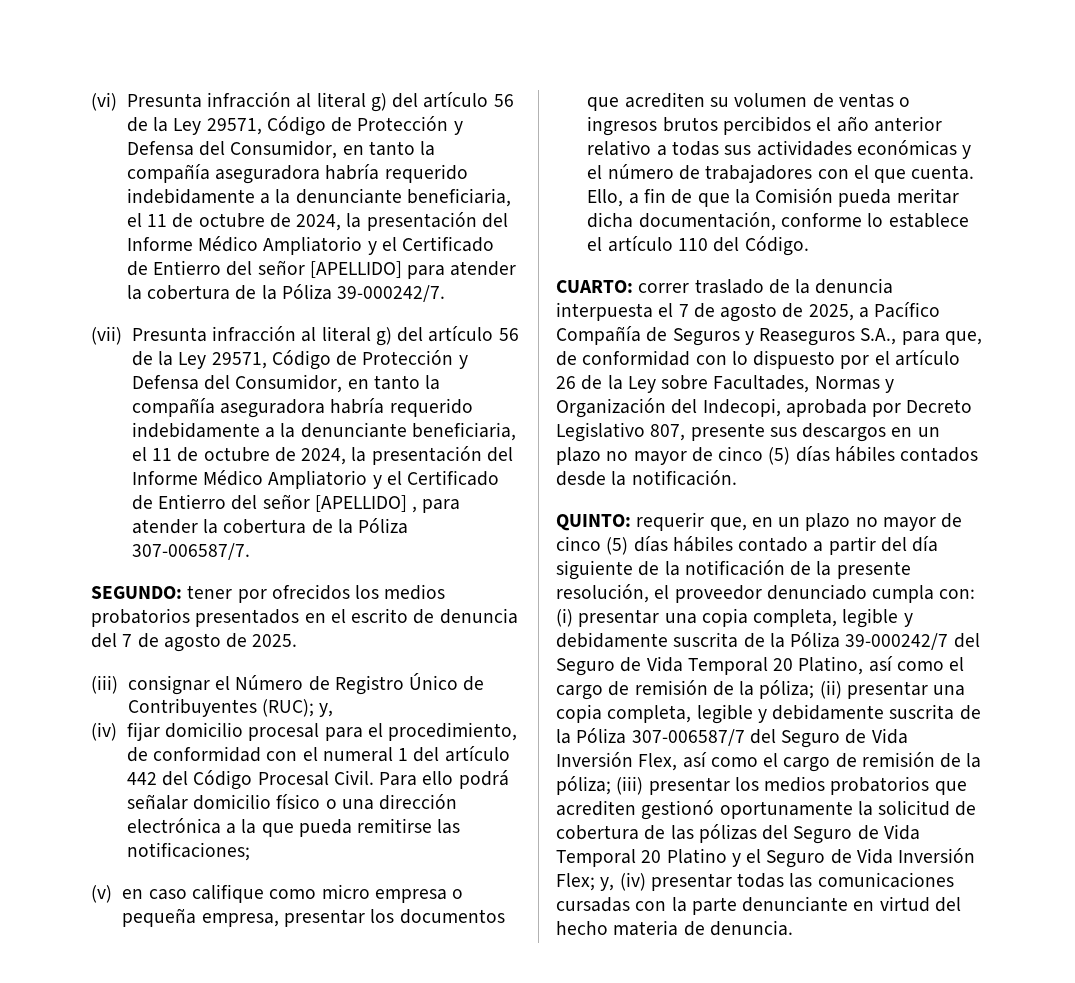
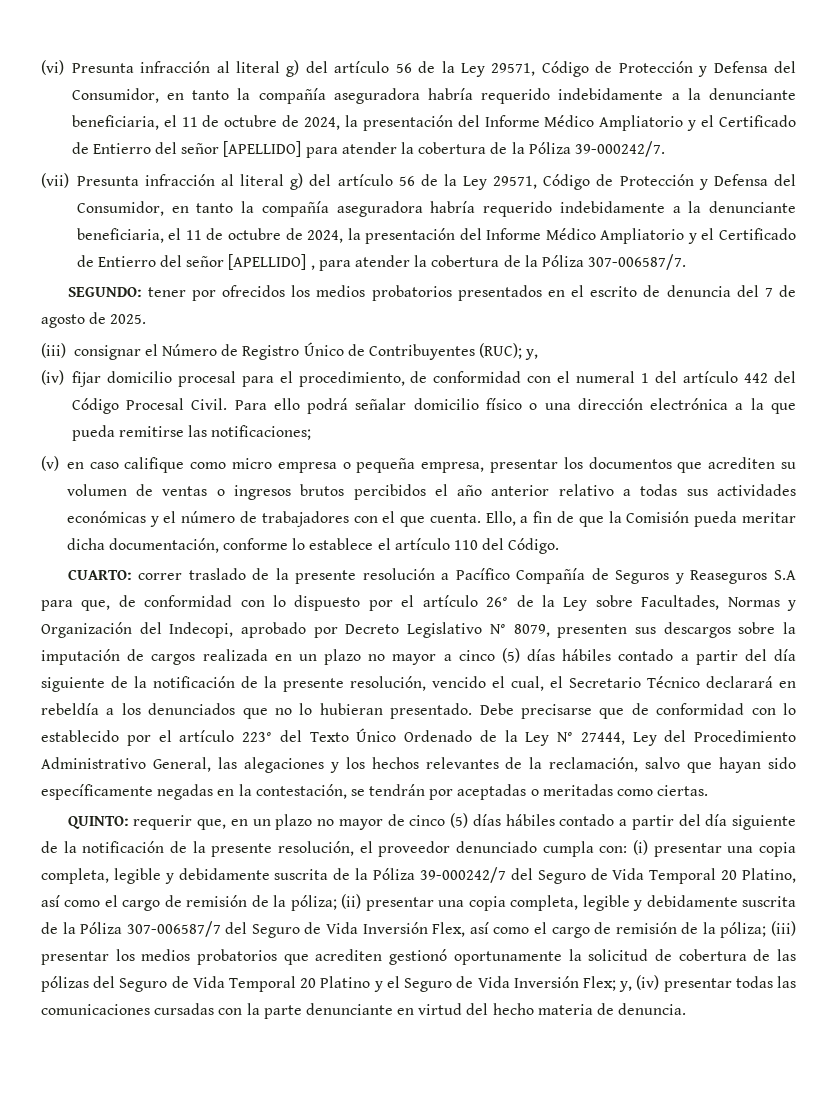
[815,278,894,294] [556,302,854,322] denuncia interpuesta el 7 de agosto de 2025, -> [295,568,435,584] presente resolución
[860,328,897,345] S.A., -> [774,570,797,580] S.A
[556,376,576,389] 26 -> [486,597,509,607] 26°
[785,399,867,417] aprobada -> [241,622,307,638] aprobado
[650,423,940,442] [556,446,979,465] [556,470,737,486] 807, presente sus descargos en un plazo no mayor de cinco (5) días hábiles contados desde la notificación. -> [489,622,797,638] [41,648,796,665] [41,676,796,692] [41,703,796,719] [41,728,796,746] [41,757,797,773] [41,784,709,800] N° 8079, presenten sus descargos sobre la imputación de cargos realizada en un plazo no mayor a cinco (5) días hábiles contado a partir del día siguiente de la notificación de la presente resolución, vencido el cual, el Secretario Técnico declarará en rebeldía a los denunciados que no lo hubieran presentado. Debe precisarse que de conformidad con lo establecido por el artículo 223° del Texto Único Ordenado de la Ley N° 27444, Ley del Procedimiento Administrativo General, las alegaciones y los hechos relevantes de la reclamación, salvo que hayan sido específicamente negadas en la contestación, se tendrán por aceptadas o meritadas como ciertas.

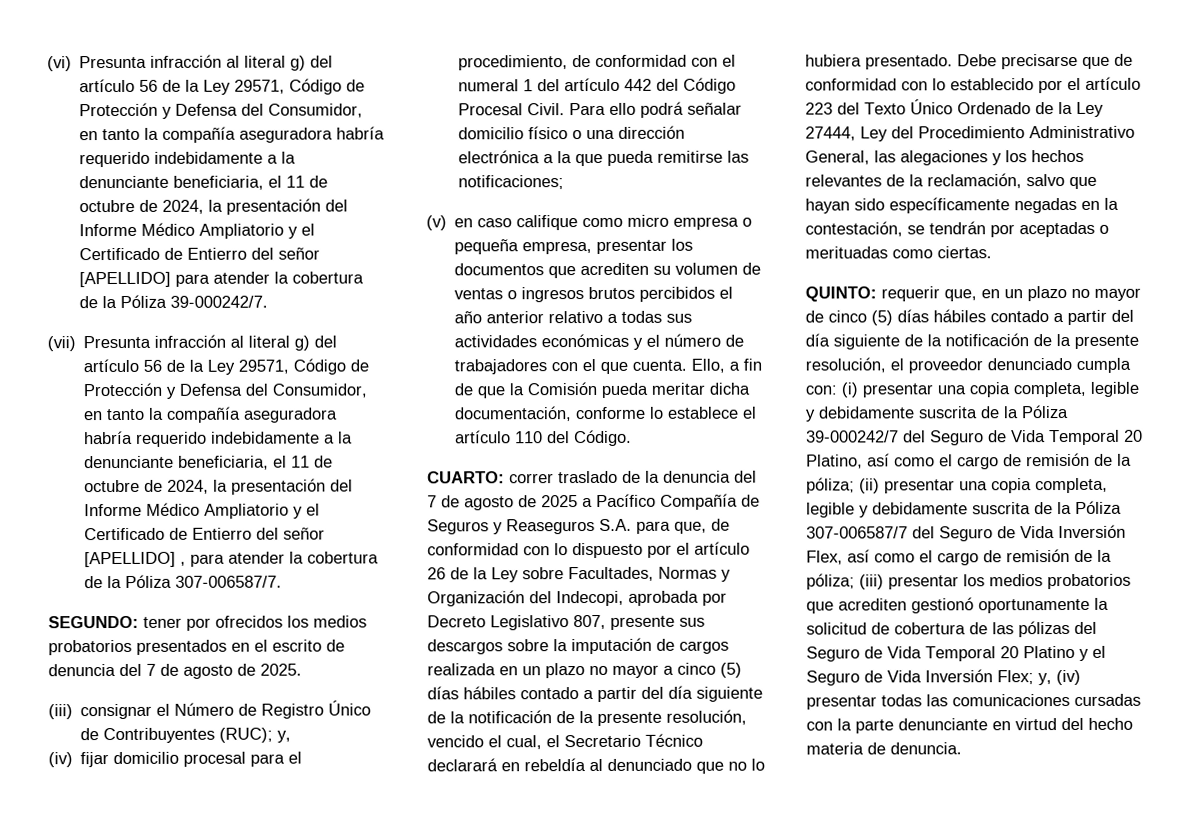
[295,568,435,584] presente resolución -> [663,470,757,483] [427,495,578,511] denuncia del 7 de agosto de 2025
[774,570,797,580] S.A -> [599,518,632,531] S.A.
[486,597,509,607] 26° -> [427,567,446,580] 26
[241,622,307,638] aprobado -> [628,590,699,606] aprobada
[489,624,628,638] N° 8079, presenten -> [573,614,675,630] 807, presente
[106,703,236,715] a los denunciados -> [589,758,692,772] al denunciado
[319,703,383,715] hubieran -> [805,54,862,67] hubiera
[242,732,272,742] 223° -> [805,102,833,115] 223
[557,732,573,742] N° -> (1104, 109) none
[542,784,613,796] meritadas -> [805,246,888,259] merituadas

